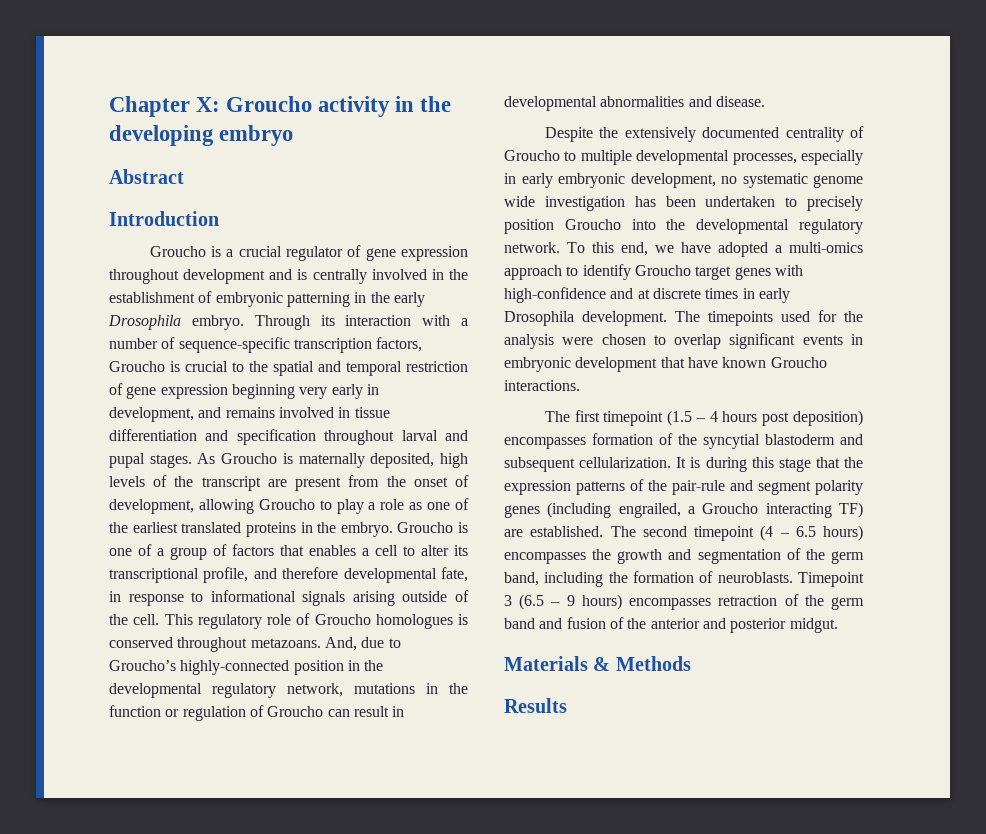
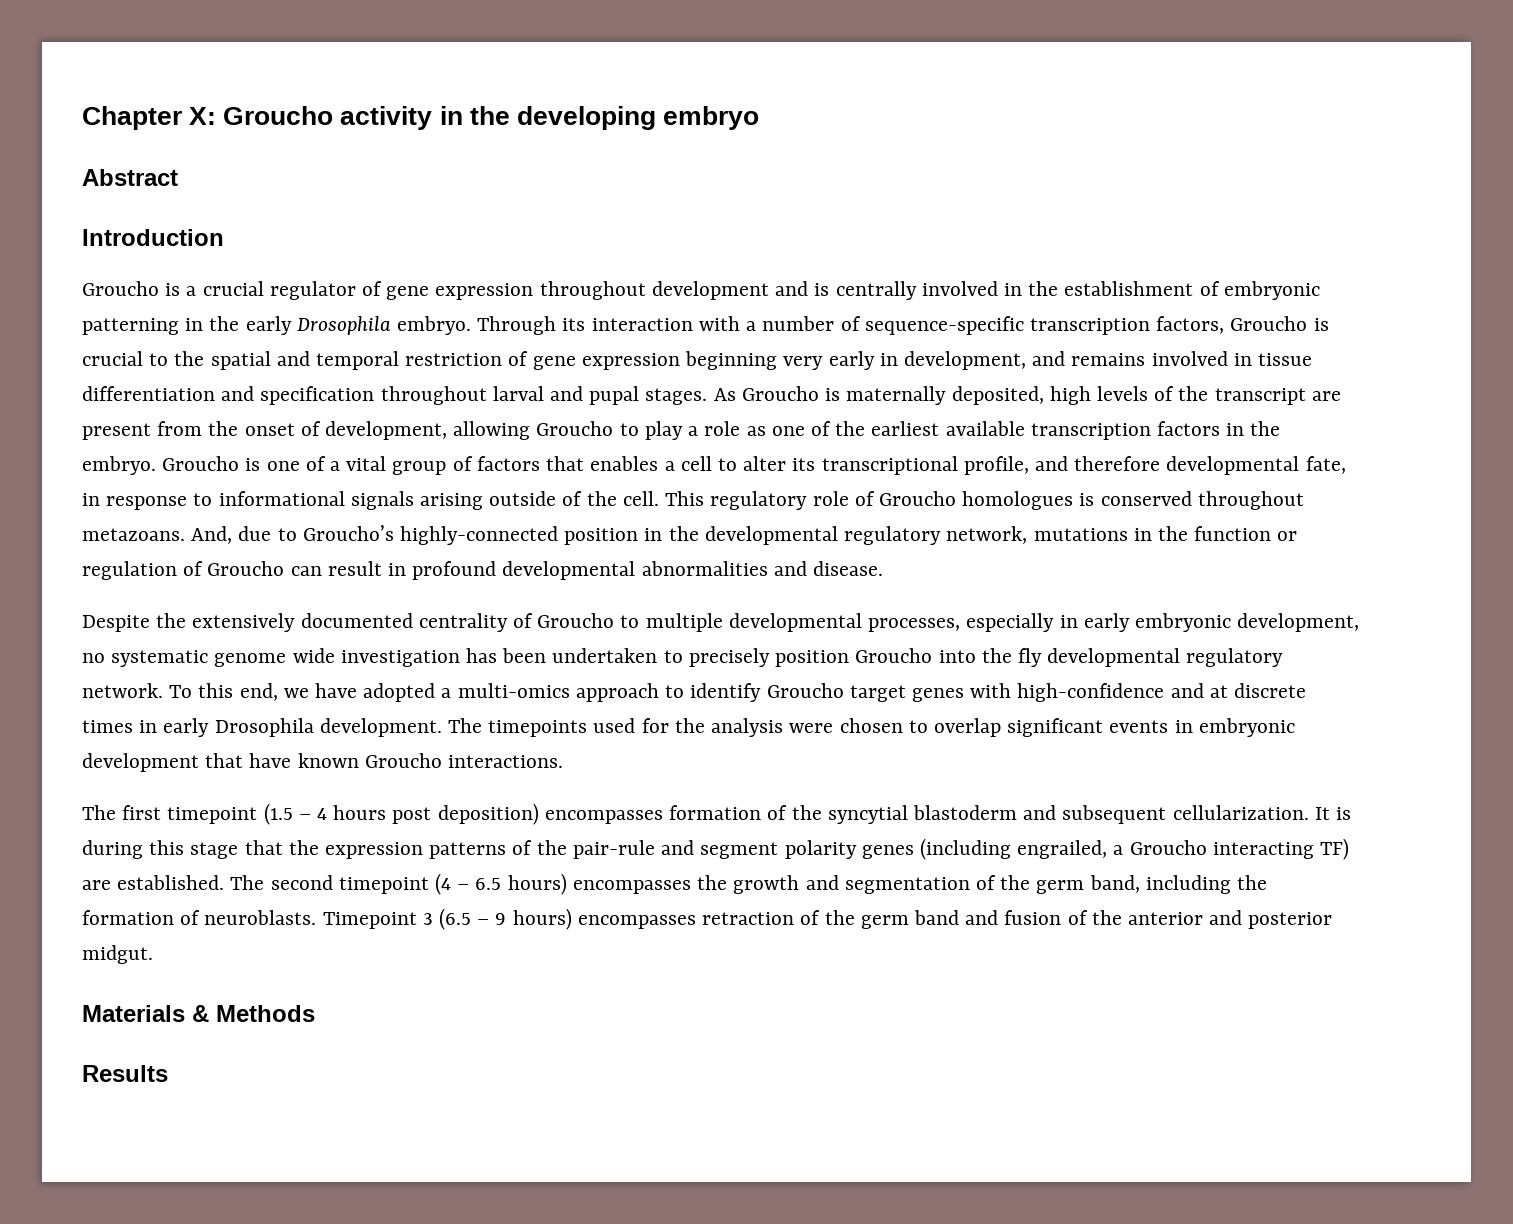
[181,522,296,537] translated proteins -> [945,421,1220,440] available transcription factors
(164, 552) none -> [346,456,387,471] vital
(405, 711) none -> [412,561,497,580] profound
(686, 224) none -> [1017,648,1042,667] fly

